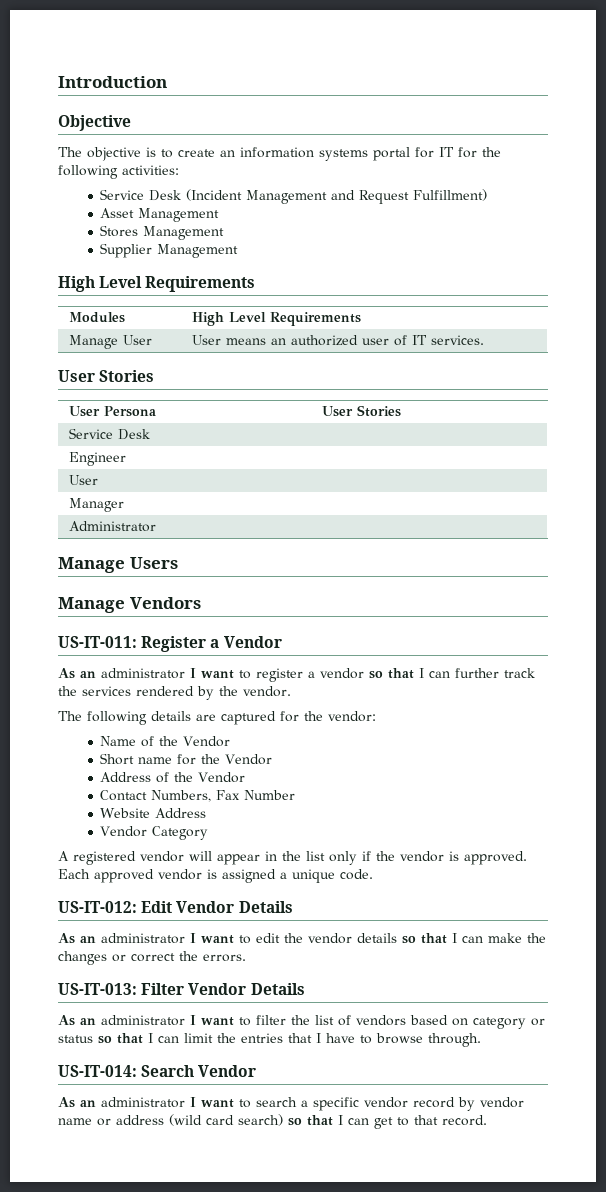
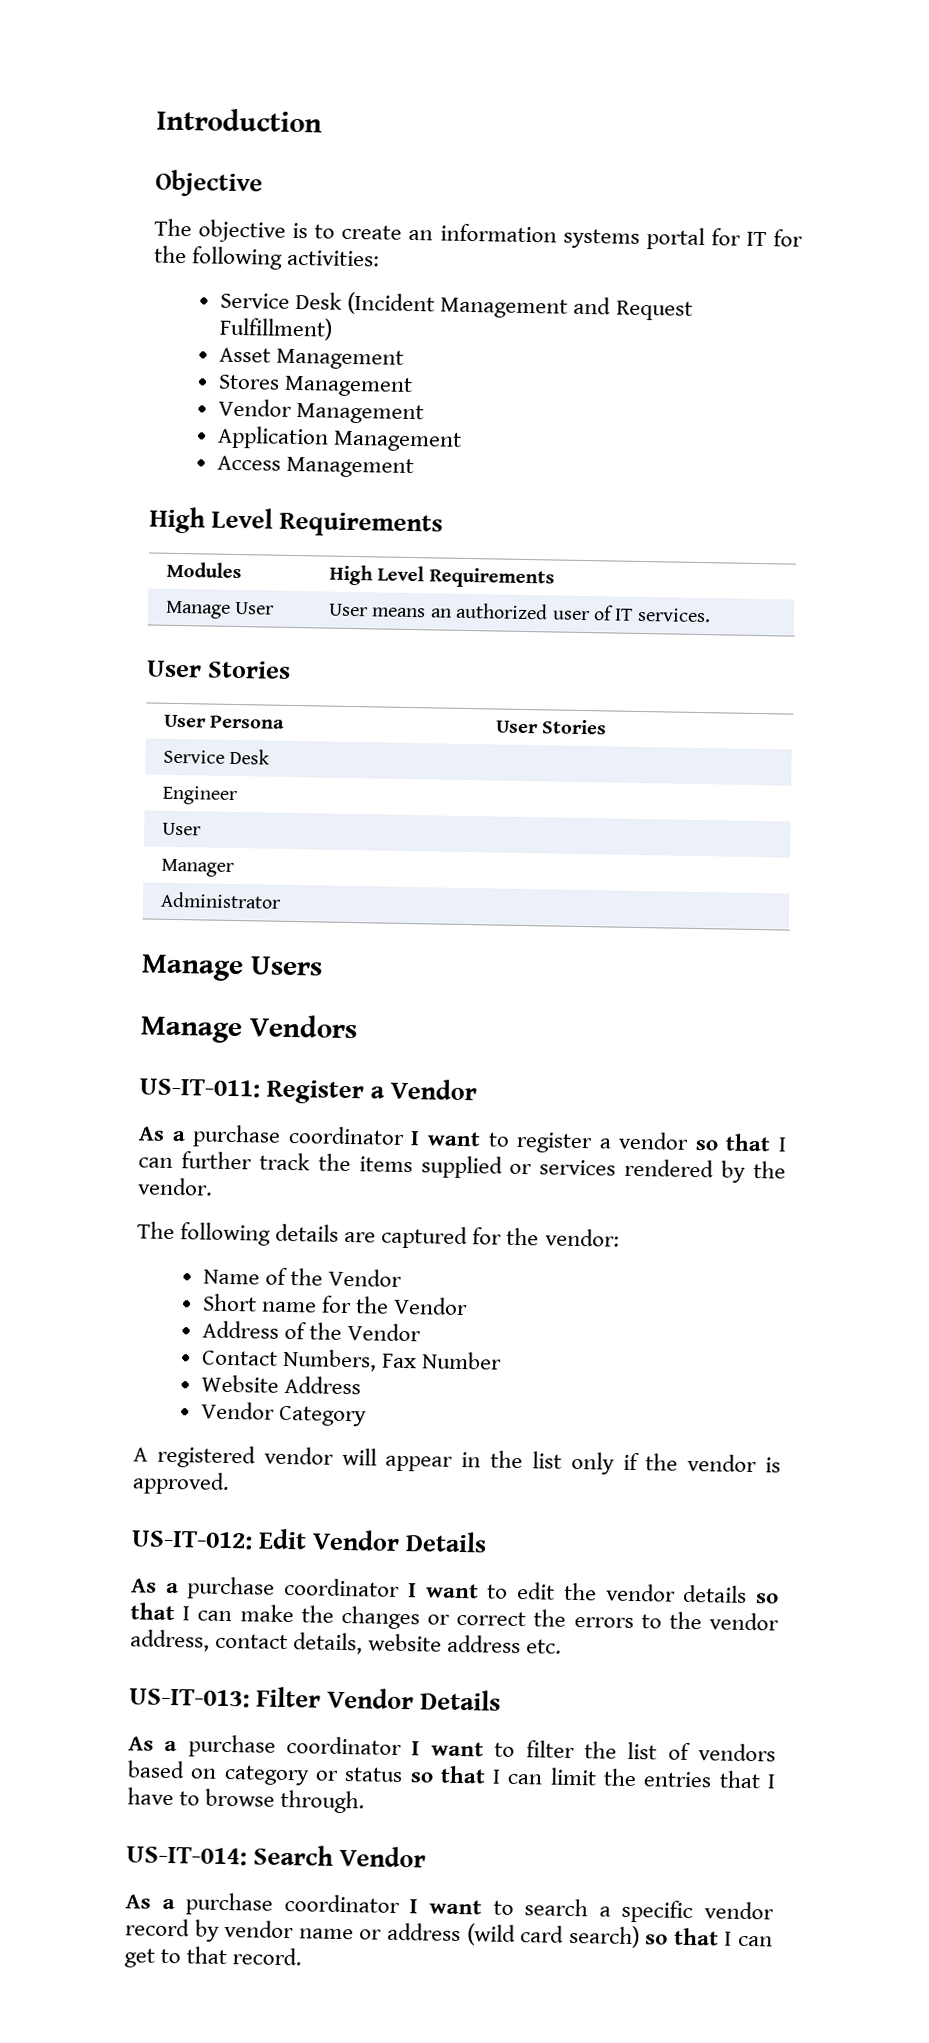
[100,243,153,258] Supplier -> [218,398,425,425] [217,425,463,452] [217,455,282,471] Vendor Management // Application Management // Access
[80,668,185,679] an administrator -> [171,1124,405,1148] a purchase coordinator
(77, 691) none -> [358,1155,533,1179] items supplied or
[58,869,373,883] Each approved vendor is assigned a unique code. -> (230, 1483) none
[80,933,185,944] an administrator -> [165,1576,401,1600] a purchase coordinator
[203,954,246,962] errors. -> [573,1611,779,1631] [130,1629,563,1655] errors to the vendor address, contact details, website address etc.
[80,1015,185,1026] an administrator -> [164,1734,403,1758] a purchase coordinator
[80,1097,185,1108] an administrator -> [161,1892,400,1916] a purchase coordinator

